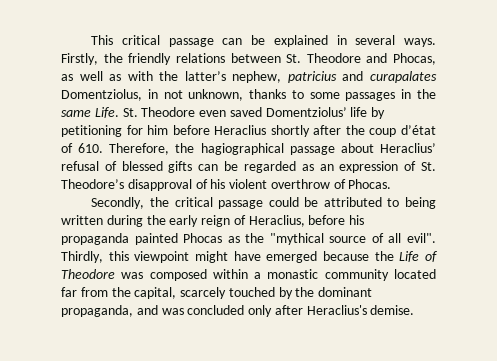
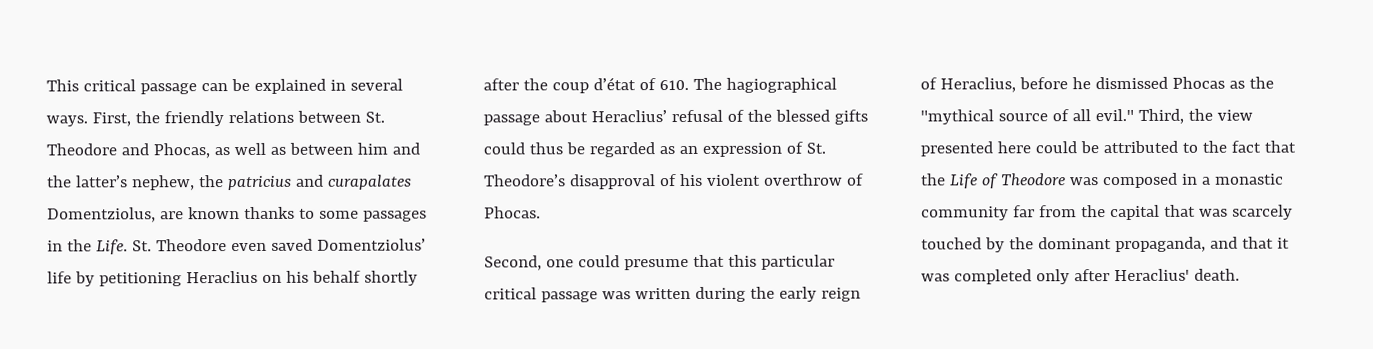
[61,53,98,65] Firstly, -> [91,112,131,127] First,
[127,71,153,81] with -> [288,142,420,155] between him and
(282, 77) none -> [198,175,224,188] the
[147,89,244,101] in not unknown, -> [159,207,240,220] are known
[61,110,91,117] same -> (92, 245) none
[126,125,267,135] for him before Heraclius -> [185,270,361,284] Heraclius on his behalf
[109,143,195,155] Therefore, the -> [692,77,722,90] The
(117, 166) none -> [746,109,772,122] the
[198,164,219,171] can -> [483,142,563,155] could thus
[91,197,436,209] Secondly, the critical passage could be attributed to being -> [484,254,835,271] [484,287,631,303] Second, one could presume that this particular critical passage was
[349,215,365,225] [61,233,178,245] his propaganda painted -> [1071,76,1168,90] he dismissed
[407,233,436,243] [61,251,369,263] evil". Thirdly, this viewpoint might have emerged because -> [1094,108,1253,124] [920,140,1296,157] evil." Third, the view presented here could be attributed to the fact that
[212,269,248,279] within -> [1180,173,1198,185] in
[393,269,436,279] located -> (1009, 213) none
[134,287,177,299] capital, -> [1109,204,1228,221] capital that was
[161,305,415,317] was concluded only after Heraclius's demise. -> [1241,236,1290,249] [921,268,1240,285] that it was completed only after Heraclius' death.

